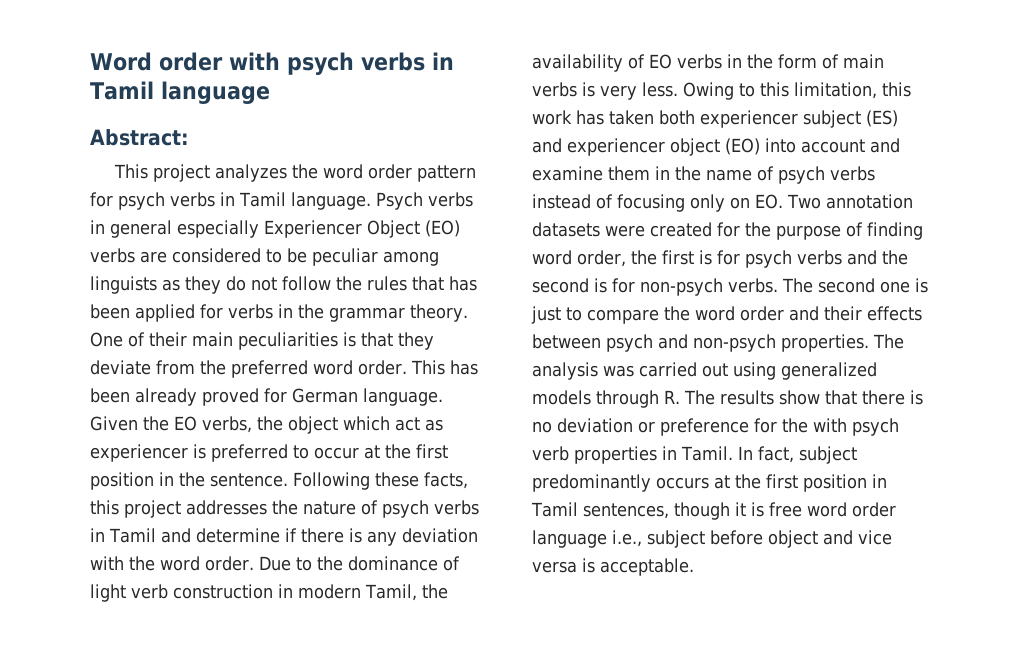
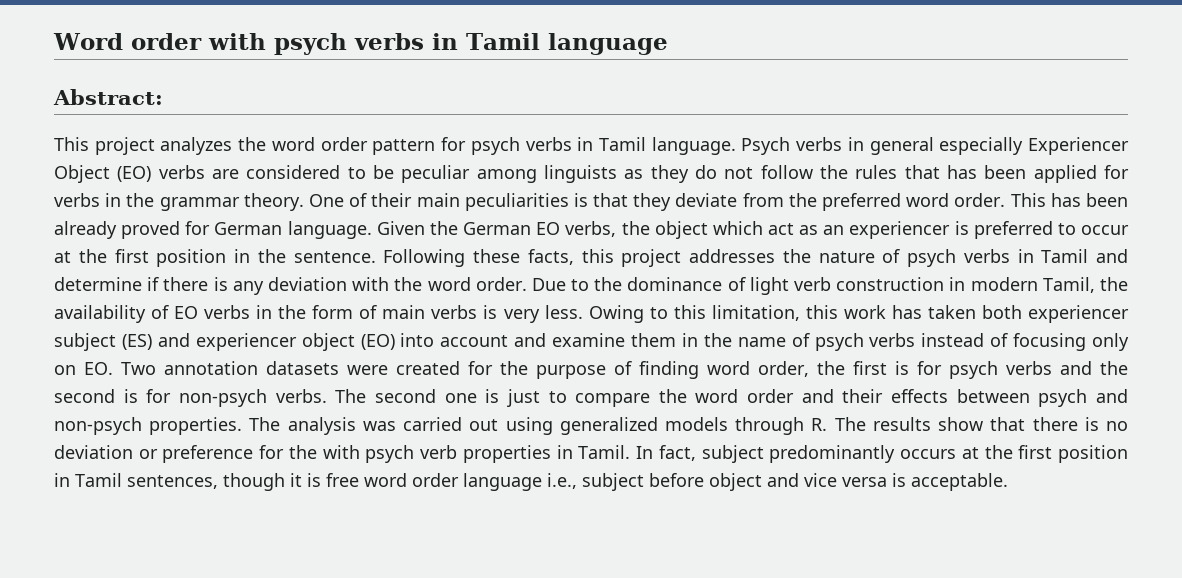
(169, 423) none -> [463,222,532,235] German
(443, 425) none -> [823,225,845,235] an

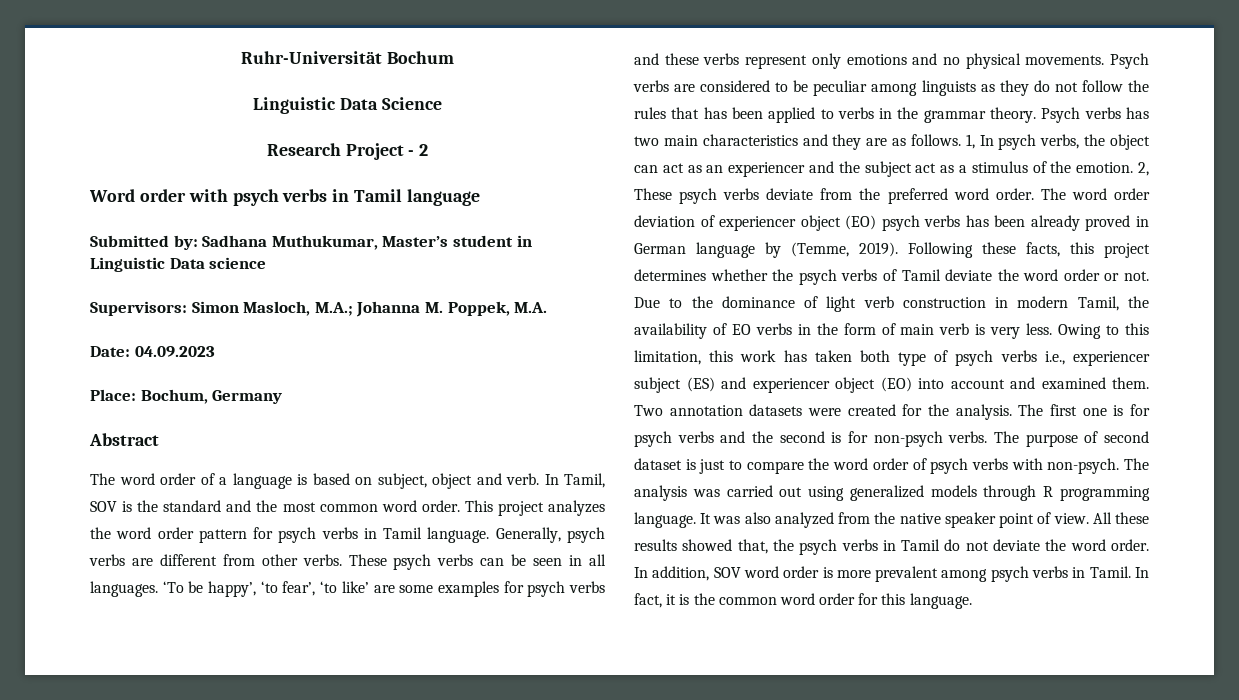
(53, 41) none -> [241,51,454,64] [253,97,442,114] [266,143,429,160] Ruhr-Universität Bochum // Linguistic Data Science // Research Project - 2 //
[53,89,163,105] Abstract: // -> [90,235,532,250] [90,257,267,272] [90,301,548,317] [90,346,215,357] [90,389,283,404] [89,433,159,446] [90,473,605,489] [90,500,460,512] Submitted by: Sadhana Muthukumar, Master’s student in Linguistic Data science // Supervisors: Simon Masloch, M.A.; Johanna M. Poppek, M.A. // Date: 04.09.2023 // Place: Bochum, Germany // Abstract // The word order of a language is based on subject, object and verb. In Tamil, SOV is the standard and the most common word order.
[741,137,1129,155] [54,165,152,183] Psych verbs in general especially Experiencer Object (EO) -> [495,527,605,543] [89,554,606,570] [90,581,605,597] [634,53,1149,69] Generally, psych verbs are different from other verbs. These psych verbs can be seen in all languages. ‘To be happy’, ‘to fear’, ‘to like’ are some examples for psych verbs and these verbs represent only emotions and no physical movements. Psych
[1104,165,1130,179] for -> [820,109,834,119] to
[308,193,672,211] One of their main peculiarities is that they -> [1041,107,1149,123] [634,134,1150,150] [634,161,1149,177] [634,188,760,204] Psych verbs has two main characteristics and they are as follows. 1, In psych verbs, the object can act as an experiencer and the subject act as a stimulus of the emotion. 2, These psych verbs
[1010,193,1128,207] [54,221,1129,239] [54,249,376,267] This has been already proved for German language. Given the German EO verbs, the object which act as an experiencer is preferred to occur at the first position in the sentence. -> [1040,188,1150,200] [634,215,1149,231] [634,242,898,258] The word order deviation of experiencer object (EO) psych verbs has been already proved in German language by (Temme, 2019).
[689,249,1128,267] [54,277,527,295] addresses the nature of psych verbs in Tamil and determine if there is any deviation with the word order. -> [634,269,1149,285] determines whether the psych verbs of Tamil deviate the word order or not.
[431,305,478,319] verbs -> [939,323,970,335] verb
(1022, 312) none -> [898,350,1065,366] type of psych verbs i.e.,
[552,333,1129,351] [54,362,113,375] examine them in the name of psych verbs instead of focusing only on EO. -> [1041,377,1149,389] examined them.
[536,361,887,379] purpose of finding word order, the first -> [955,404,1107,420] analysis. The first one
[374,389,477,403] second one -> [1025,431,1149,447] [634,458,682,470] purpose of second dataset
[801,389,1128,407] [54,417,243,435] and their effects between psych and non-psych properties. -> [912,458,1120,474] of psych verbs with non-psych.
[811,417,1128,431] [54,445,1128,463] [54,473,1008,491] R. The results show that there is no deviation or preference for the with psych verb properties in Tamil. In fact, subject predominantly occurs at the first position in Tamil sentences, though it is free word order language i.e., subject before object and vice versa is acceptable. -> [1043,486,1150,501] [634,512,1149,528] [634,539,1149,555] [634,566,1149,582] [634,593,972,609] R programming language. It was also analyzed from the native speaker point of view. All these results showed that, the psych verbs in Tamil do not deviate the word order. In addition, SOV word order is more prevalent among psych verbs in Tamil. In fact, it is the common word order for this language.

